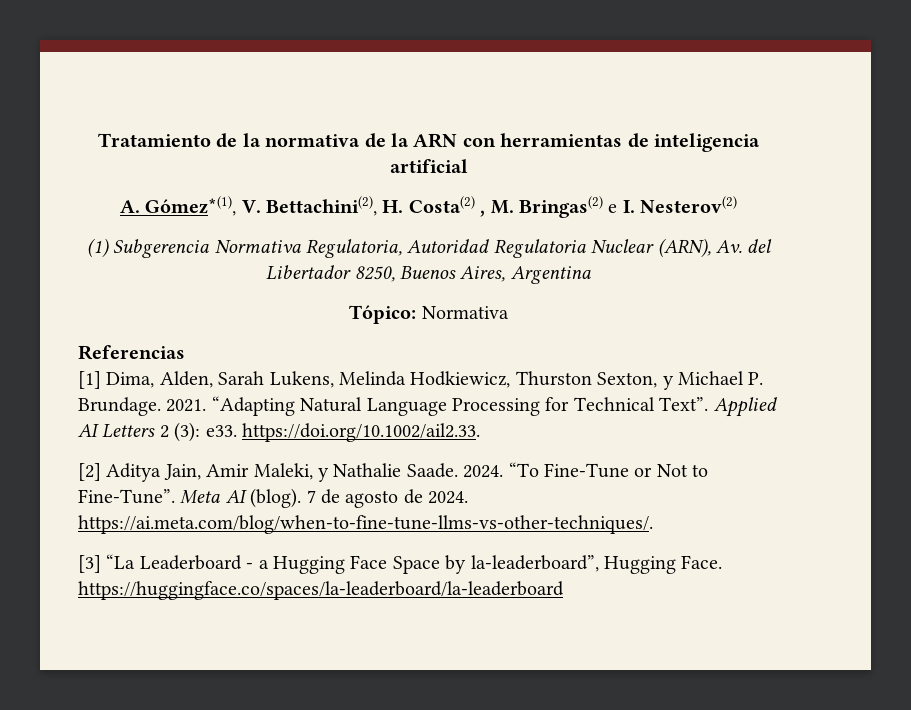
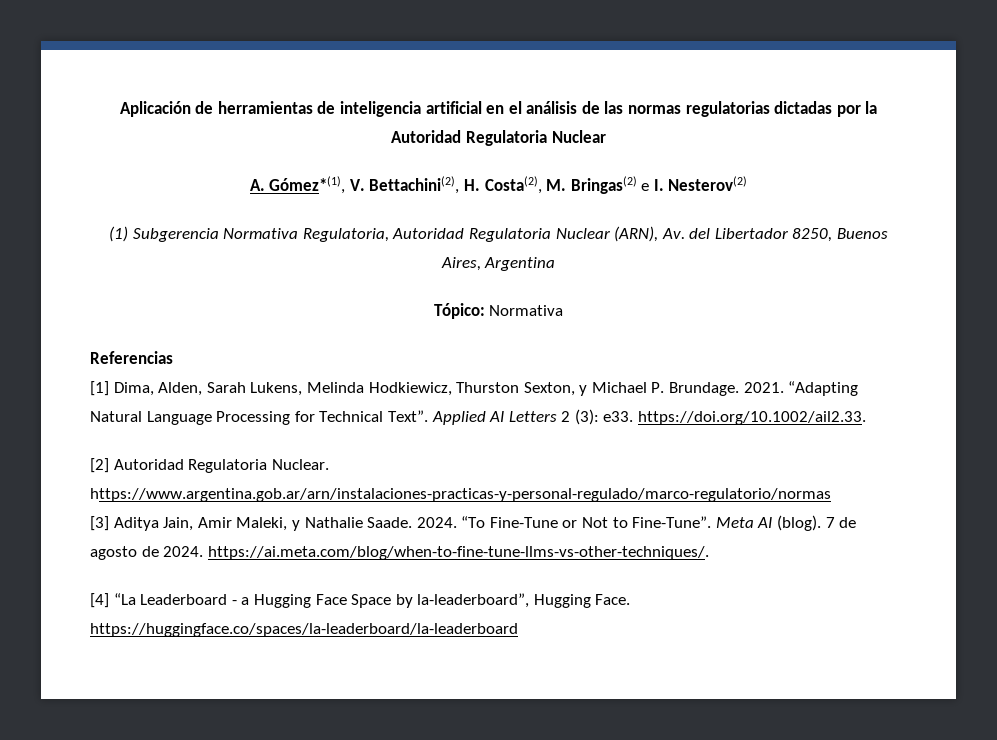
[98,133,760,152] [389,159,468,173] Tratamiento de la normativa de la ARN con herramientas de inteligencia artificial -> [119,101,878,117] [391,130,606,146] Aplicación de herramientas de inteligencia artificial en el análisis de las normas regulatorias dictadas por la Autoridad Regulatoria Nuclear
[408,196,486,217] Costa(2) , -> [484,176,542,194] Costa(2),
(101, 472) none -> [113,459,329,473] [90,488,831,502] [90,516,109,531] Autoridad Regulatoria Nuclear. https://www.argentina.gob.ar/arn/instalaciones-practicas-y-personal-regulado/marco-regulatorio/normas // [3]
[78,555,101,573] [3] -> [90,593,109,608] [4]

